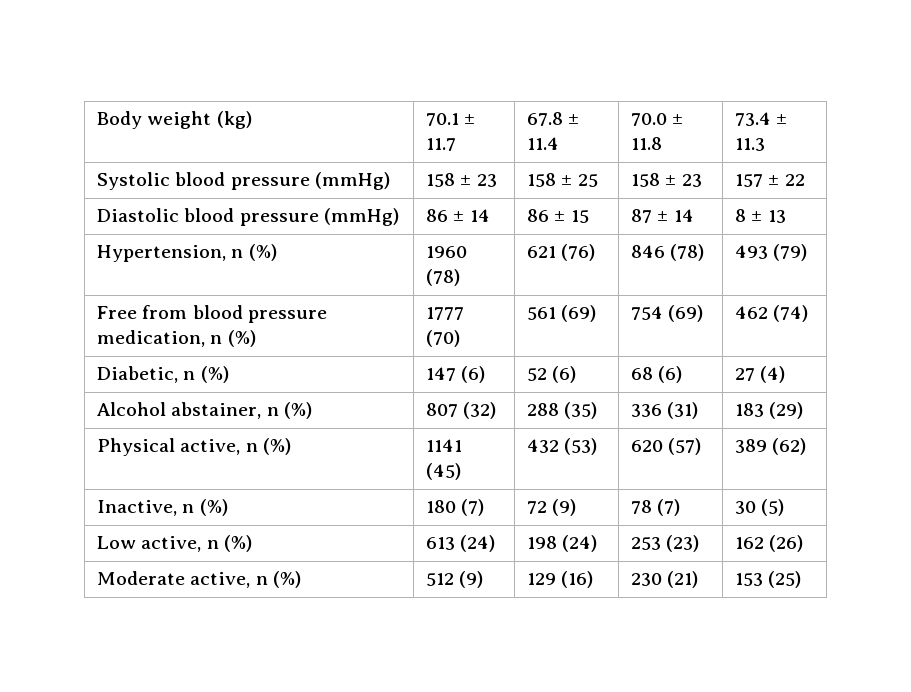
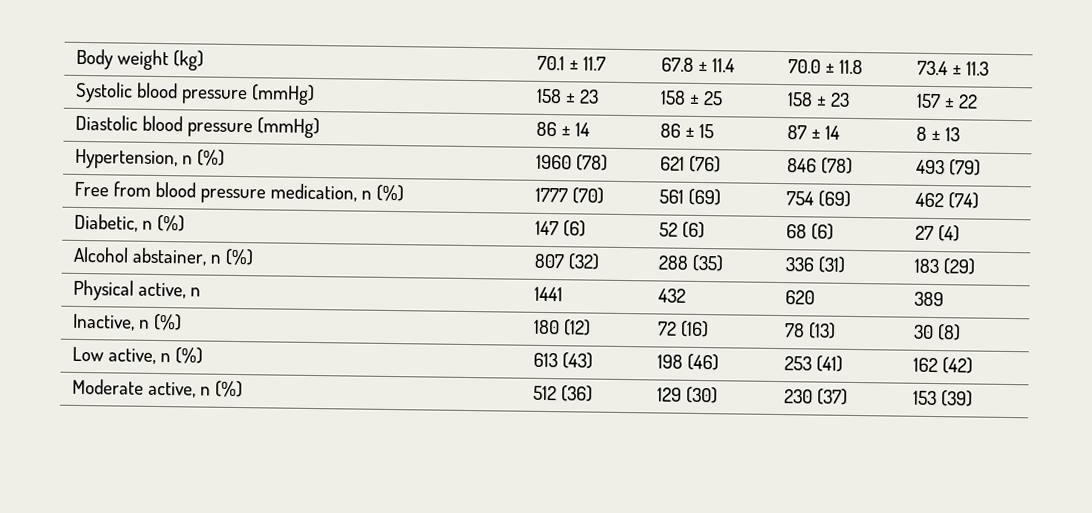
[262,438,291,455] [425,439,462,452] [425,463,461,480] (%) | 1141 (45) -> [533,286,563,302] | 1441
[564,438,598,455] (53) -> (686, 295) none
[668,438,702,455] (57) -> (815, 297) none
[772,438,807,455] (62) -> (944, 299) none
[461,499,485,516] (7) -> [562,319,591,336] (12)
[552,499,577,516] (9) -> [679,320,709,338] (16)
[657,499,681,516] (7) -> [807,322,836,339] (13)
[761,499,785,516] (5) -> [936,324,961,341] (8)
[460,535,496,552] (24) -> [561,352,593,369] (43)
[562,535,598,552] (24) -> [686,353,719,371] (46)
[666,535,700,552] (23) -> [815,355,843,372] (41)
[769,535,804,552] (26) -> [941,357,973,374] (42)
[459,571,484,588] (9) -> [560,385,593,402] (36)
[561,571,594,588] (16) -> [685,386,718,404] (30)
[667,571,699,588] (21) -> [816,388,848,405] (37)
[768,571,802,588] (25) -> [940,390,973,407] (39)

